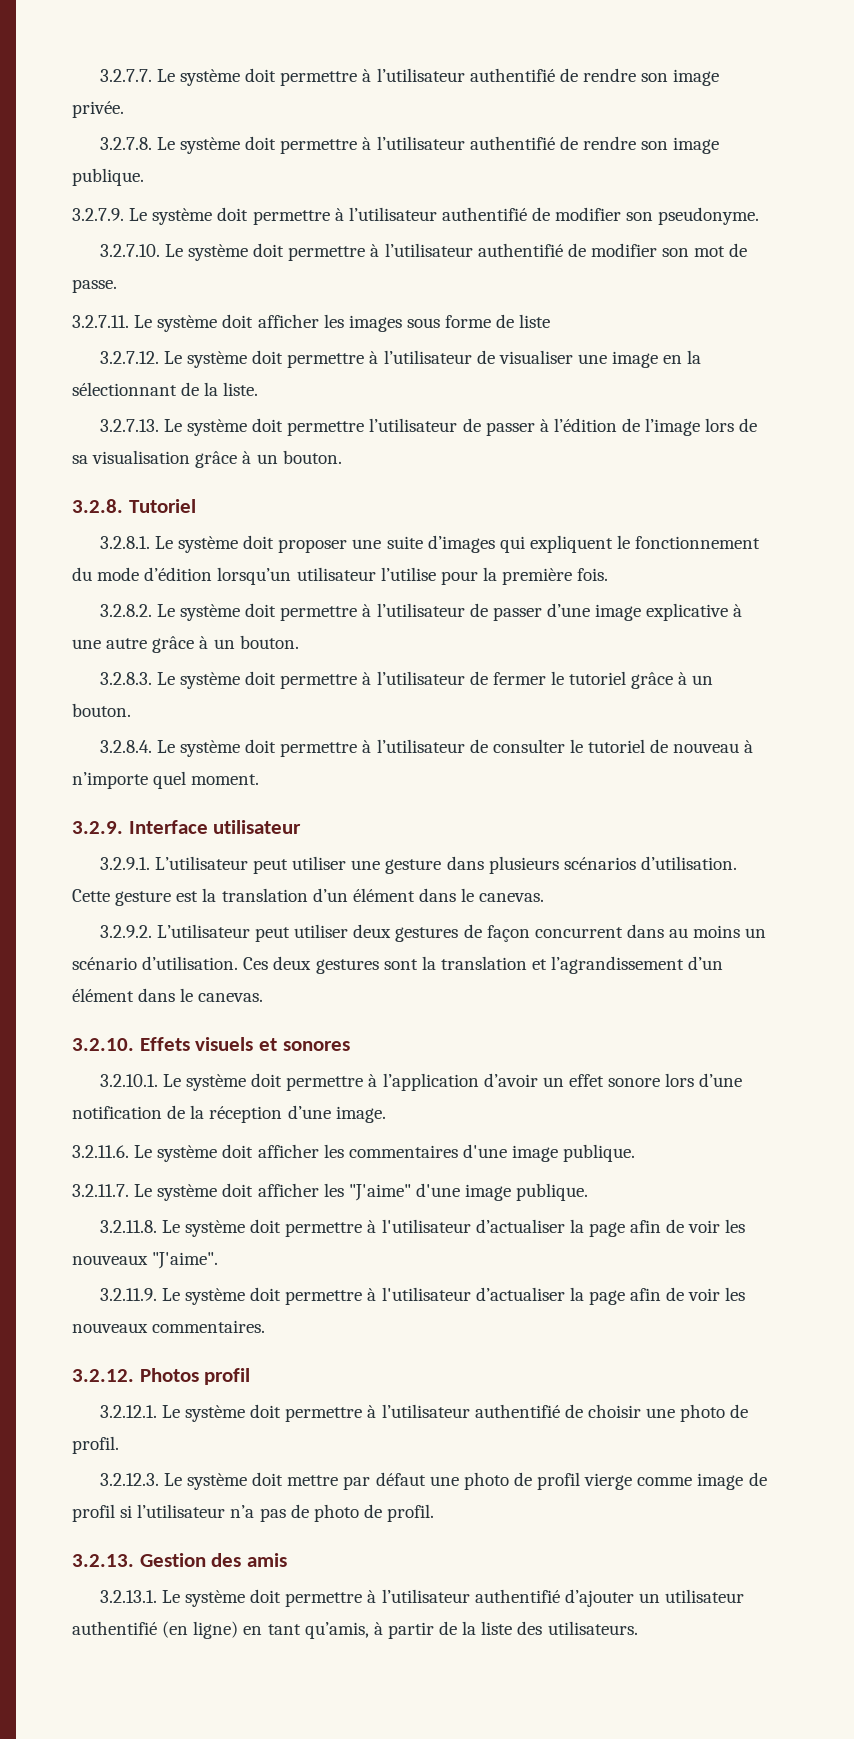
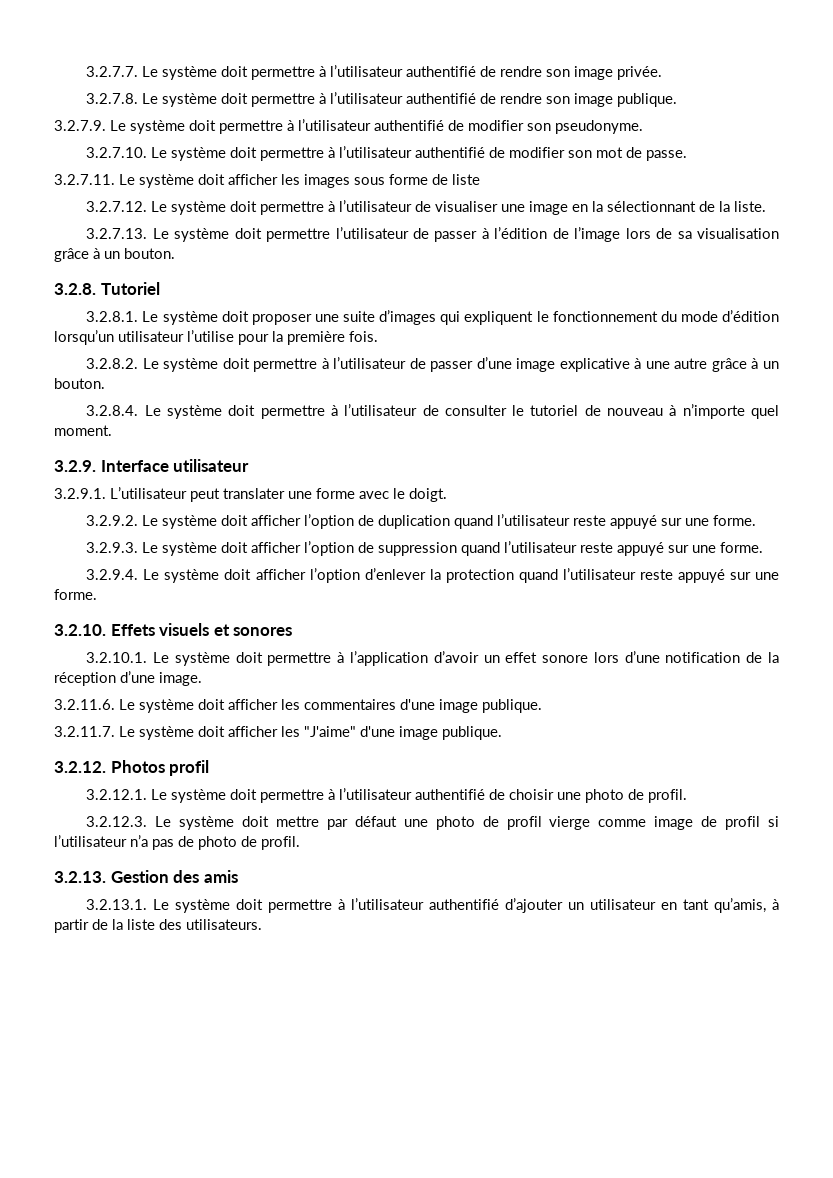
[99,671,714,689] [72,703,131,717] // 3.2.8.3. Le système doit permettre à l’utilisateur de fermer le tutoriel grâce à un bouton. -> (105, 383) none
[292,856,737,874] [72,888,545,906] [99,924,767,942] [72,956,724,974] [72,988,264,1002] utiliser une gesture dans plusieurs scénarios d’utilisation. Cette gesture est la translation d’un élément dans le canevas. // 3.2.9.2. L’utilisateur peut utiliser deux gestures de façon concurrent dans au moins un scénario d’utilisation. Ces deux gestures sont la translation et l’agrandissement d’un élément dans le canevas. -> [223,488,447,502] [86,514,757,529] [86,541,764,556] [86,568,780,583] [54,589,97,600] translater une forme avec le doigt. // 3.2.9.2. Le système doit afficher l’option de duplication quand l’utilisateur reste appuyé sur une forme. // 3.2.9.3. Le système doit afficher l’option de suppression quand l’utilisateur reste appuyé sur une forme. // 3.2.9.4. Le système doit afficher l’option d’enlever la protection quand l’utilisateur reste appuyé sur une forme.
[99,1219,746,1237] [72,1252,219,1269] [99,1287,746,1305] [72,1320,266,1333] // 3.2.11.8. Le système doit permettre à l'utilisateur d’actualiser la page afin de voir les nouveaux "J'aime". // 3.2.11.9. Le système doit permettre à l'utilisateur d’actualiser la page afin de voir les nouveaux commentaires. -> (502, 733) none
[72,1621,239,1639] authentifié (en ligne) -> (657, 904) none

